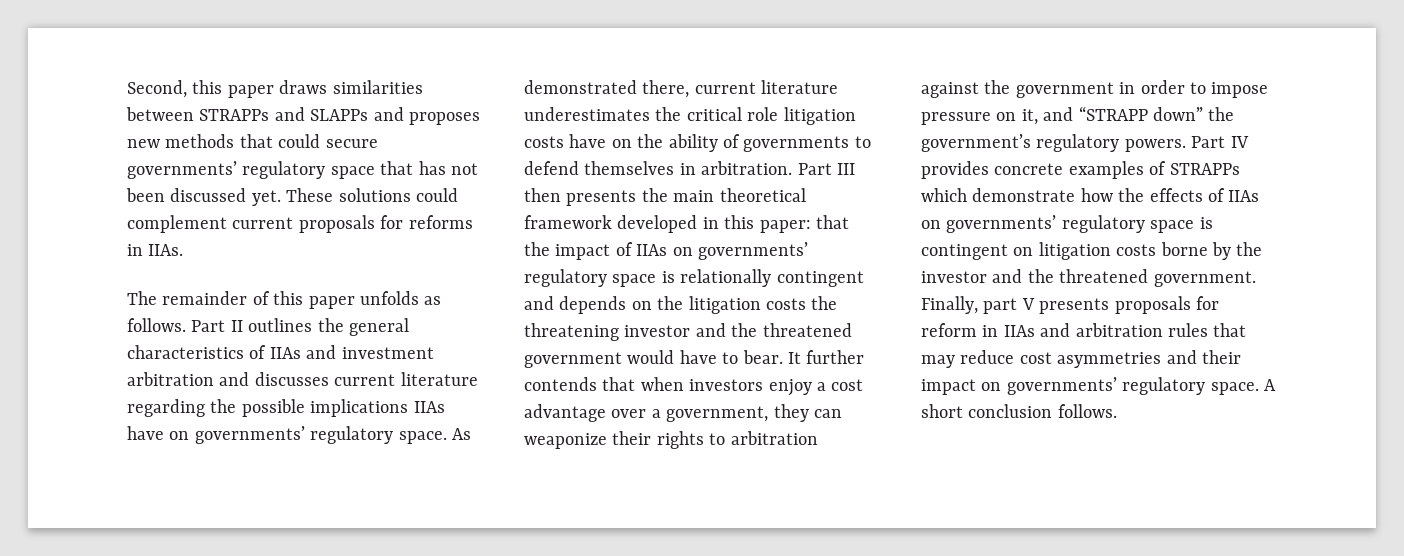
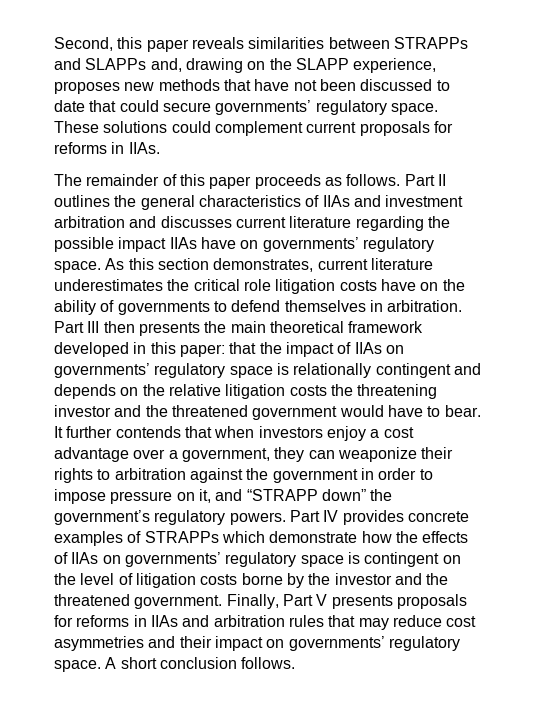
[279,80,328,94] draws -> [191,37,244,49] reveals
[373,107,480,125] [127,134,378,148] [127,161,478,179] [126,188,281,206] and proposes new methods that could secure governments’ regulatory space that has not been discussed yet. -> [150,58,437,73] [54,79,450,94] [54,100,438,115] and, drawing on the SLAPP experience, proposes new methods that have not been discussed to date that could secure governments’ regulatory space.
[360,291,419,305] unfolds -> [254,174,321,189] proceeds
[310,399,409,417] implications -> [118,237,167,252] impact
[524,80,690,98] demonstrated there, -> [128,258,314,272] this section demonstrates,
(684, 303) none -> [168,384,221,396] relative
(1034, 251) none -> [54,573,133,585] the level of
[983,298,1018,314] part -> [282,594,313,606] Part
[921,323,977,337] reform -> [76,615,130,627] reforms

